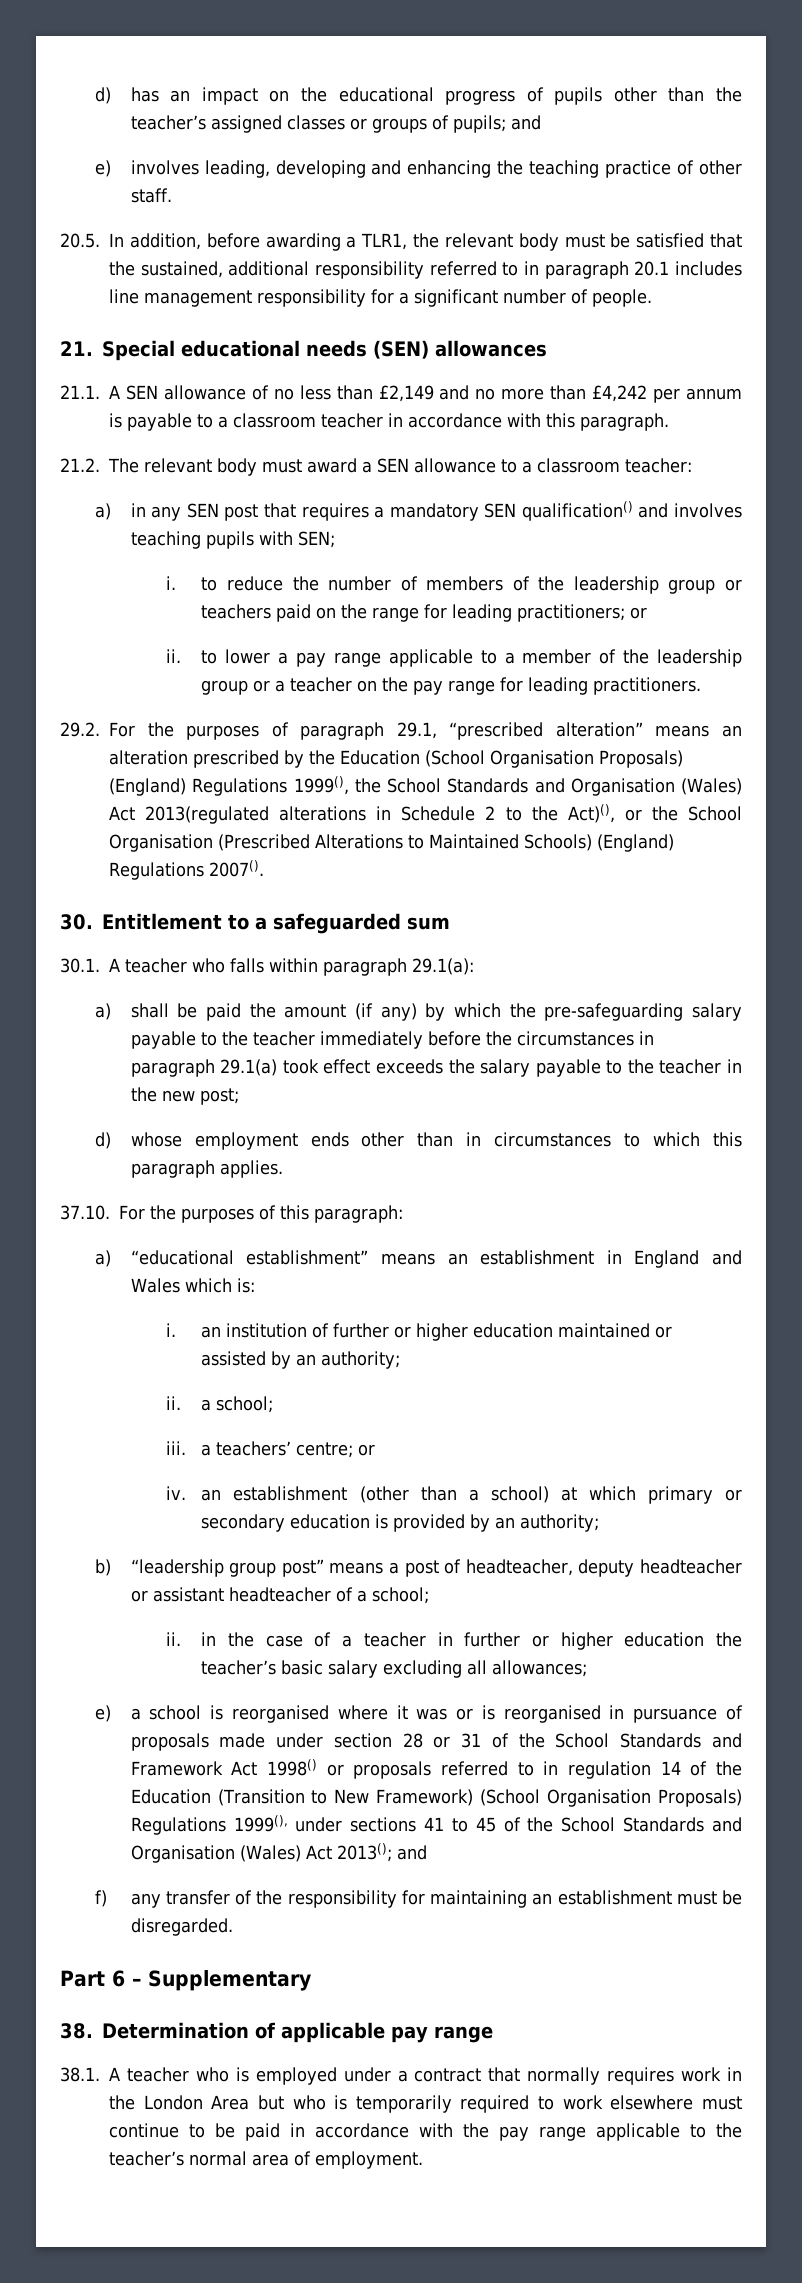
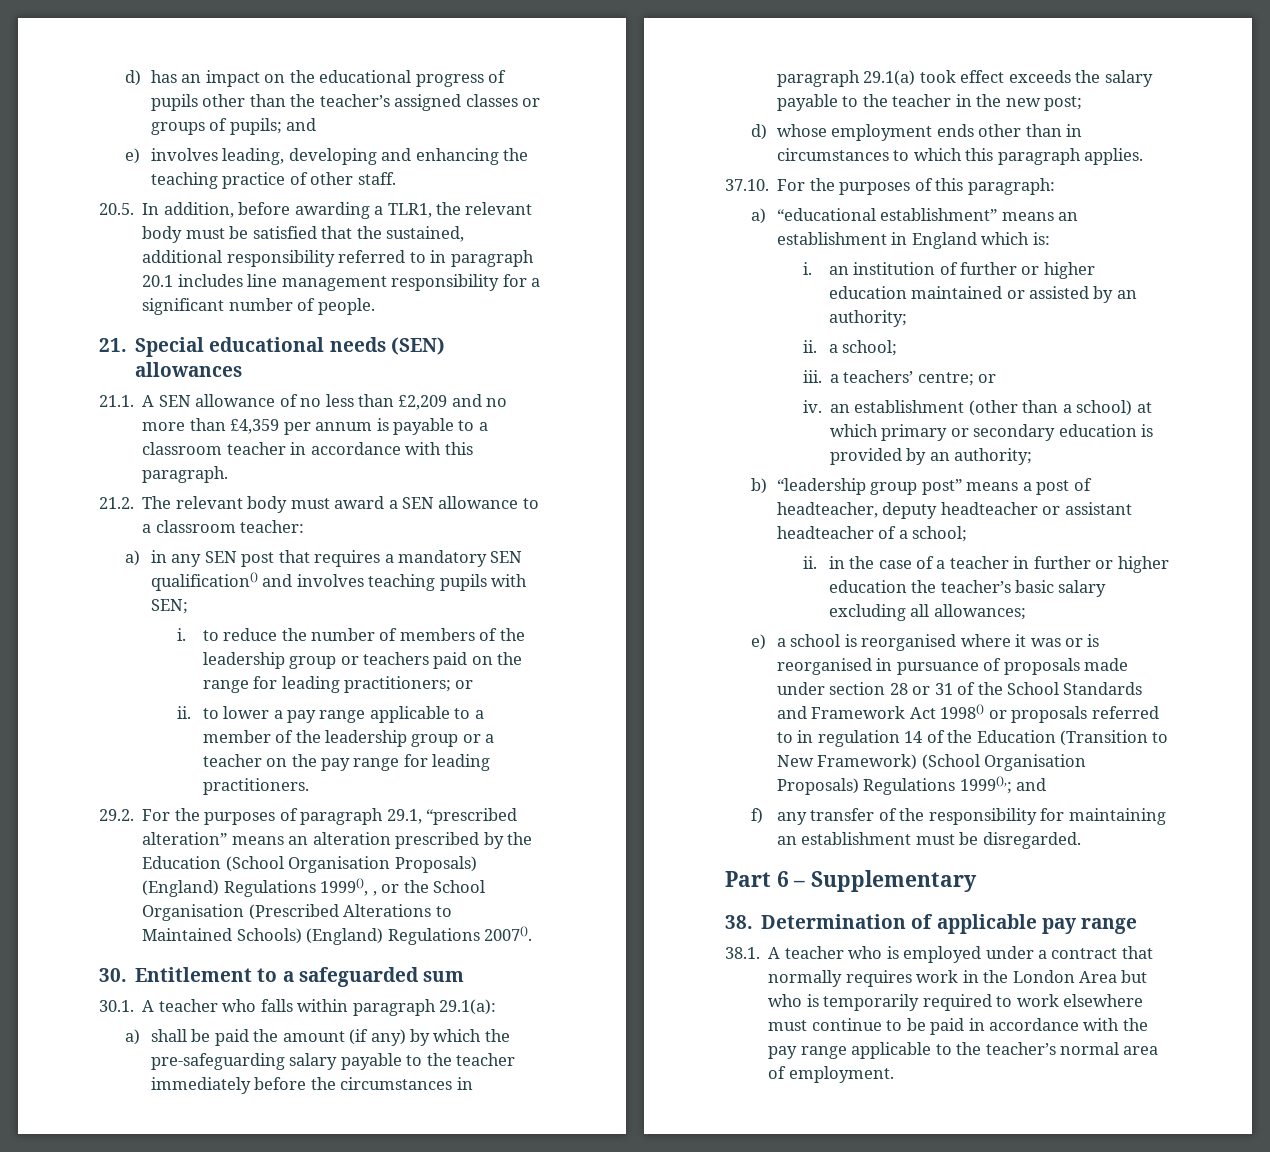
[378,385,434,402] £2,149 -> [398,395,448,410] £2,209
[592,385,648,402] £4,242 -> [230,419,280,434] £4,359
[354,778,743,796] [109,804,615,824] the School Standards and Organisation (Wales) Act 2013(regulated alterations in Schedule 2 to the Act)(), -> [372,891,377,896] ,
[711,1250,742,1265] [130,1278,180,1293] and Wales -> (977, 240) none
[233,1815,742,1832] [130,1843,392,1863] 1999(), under sections 41 to 45 of the School Standards and Organisation (Wales) Act 2013(); -> [959,776,1012,794] 1999(),;

